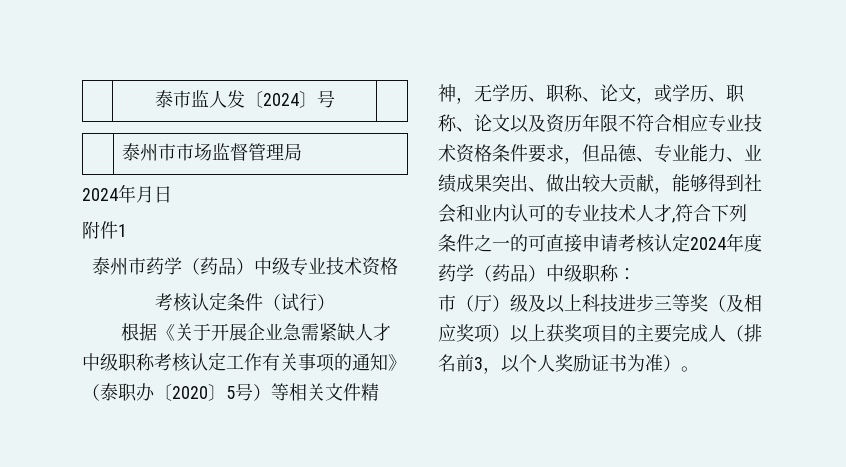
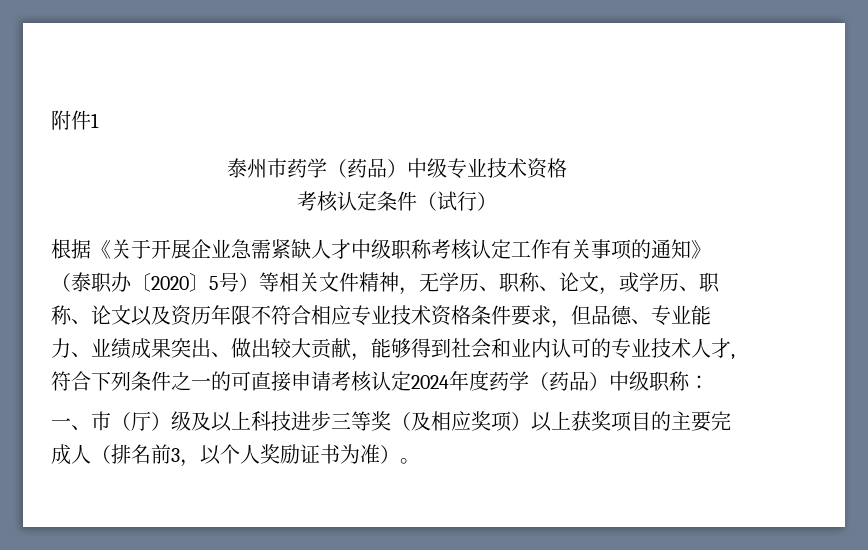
[154,90,335,108] [122,143,303,161] [82,184,172,203] | 泰市监人发〔2024〕号 | // | 泰州市市场监督管理局 // 2024年月日 // -> (51, 120) none
(636, 274) none -> [51,418,91,430] 一、

